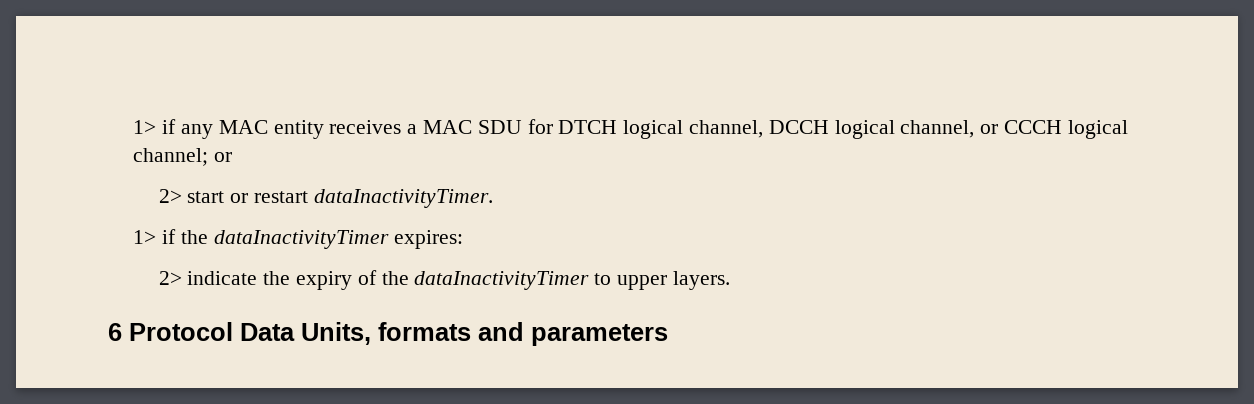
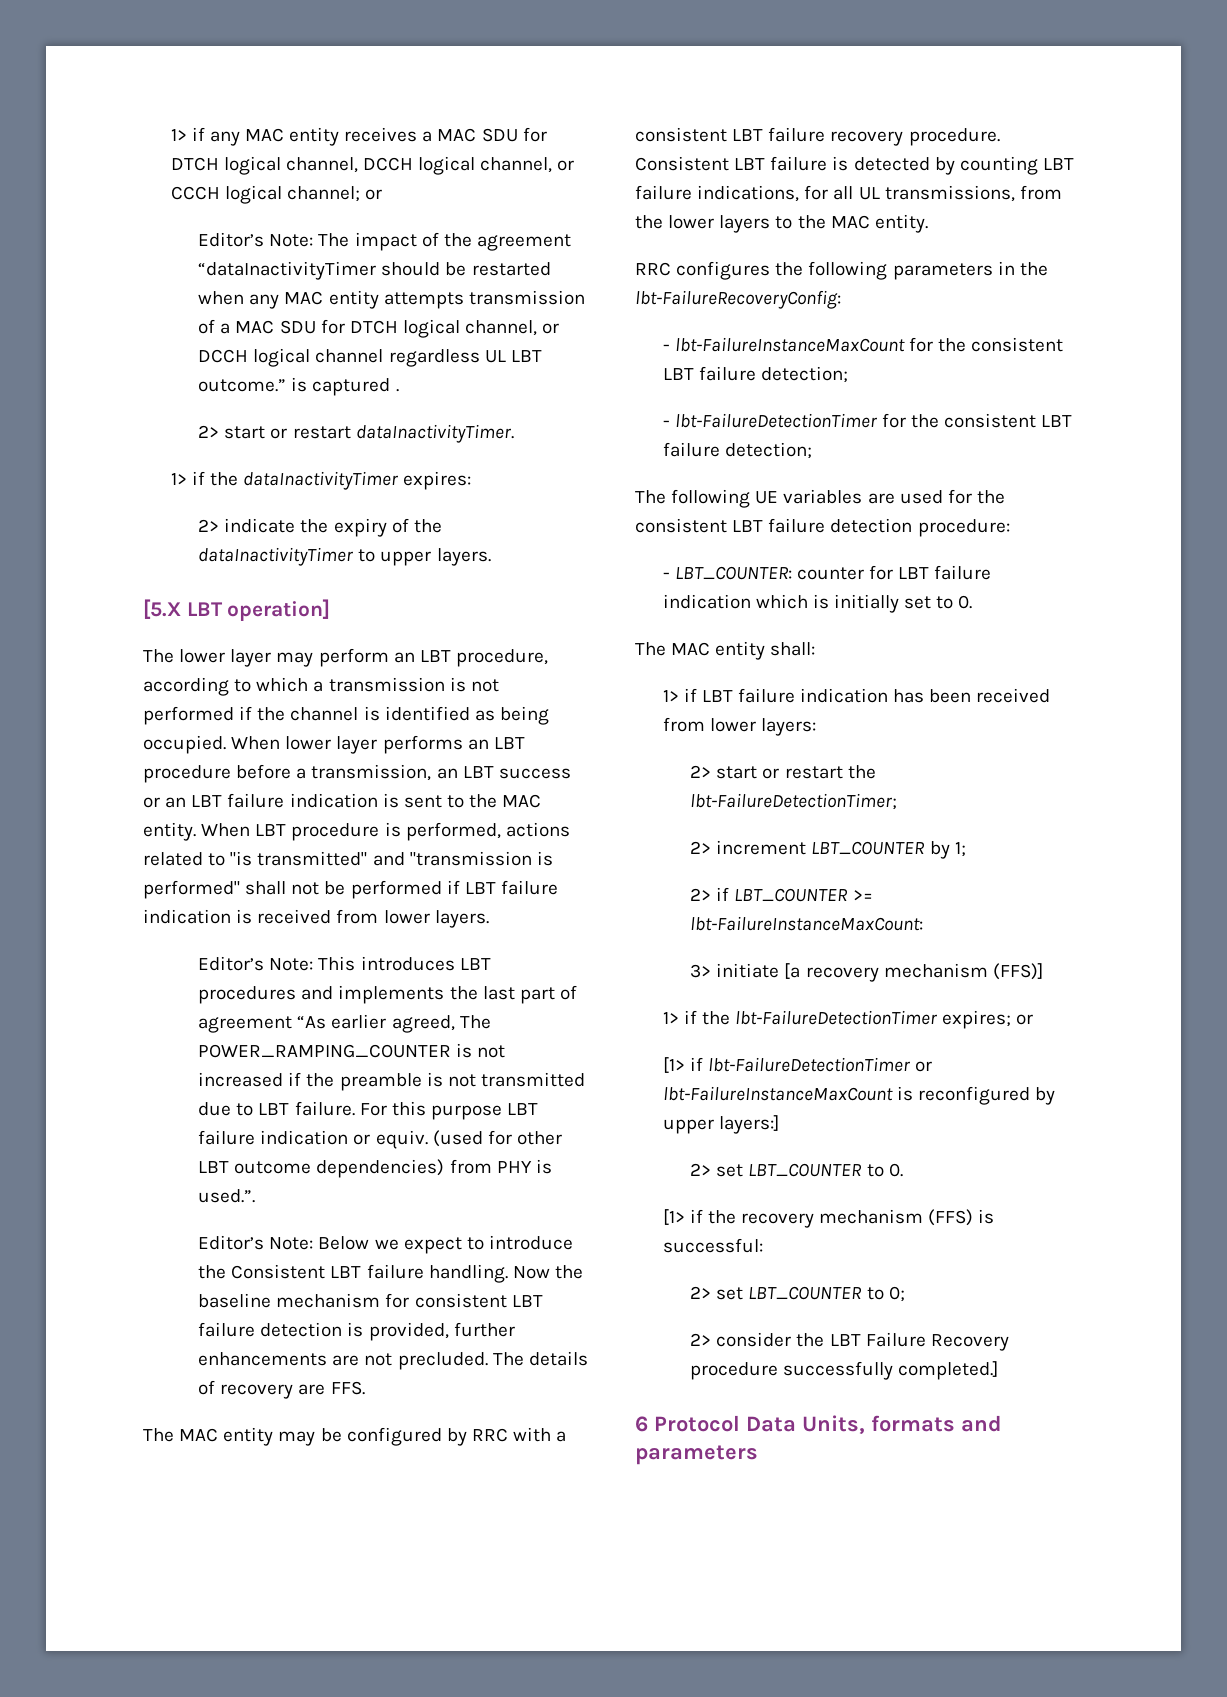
(233, 157) none -> [198,232,571,251] [198,261,551,280] [198,290,585,309] [198,319,560,338] [198,348,542,367] [198,377,399,396] // Editor’s Note: The impact of the agreement “dataInactivityTimer should be restarted when any MAC entity attempts transmission of a MAC SDU for DTCH logical channel, or DCCH logical channel regardless UL LBT outcome.” is captured .
(730, 280) none -> [143,599,331,621] [143,648,548,667] [143,677,499,696] [143,706,549,725] [143,735,525,754] [143,764,571,783] [143,793,542,808] [143,822,570,841] [143,851,553,866] [143,880,558,899] [143,909,489,928] [198,956,491,971] [198,985,577,1004] [198,1014,491,1033] [198,1043,506,1058] [198,1072,585,1091] [198,1101,539,1120] [198,1130,562,1149] [198,1159,552,1178] [198,1189,256,1203] [198,1235,573,1254] [198,1264,583,1283] [198,1293,543,1308] [198,1322,515,1341] [198,1351,588,1370] [198,1380,365,1399] [143,1427,567,1446] [635,127,1000,146] [635,156,1074,175] [635,185,1062,202] [635,214,928,233] [635,261,1048,280] [635,290,841,309] [662,337,1064,352] [662,366,848,383] [662,413,1073,428] [662,442,812,459] [635,489,1005,508] [635,518,1010,537] [662,565,992,580] [662,594,973,613] [635,641,816,660] [662,688,1051,703] [662,717,816,736] [690,765,876,779] [690,793,898,810] [690,840,966,859] [690,887,873,902] [690,916,924,931] [690,963,1043,982] [662,1010,1034,1029] [662,1057,932,1073] [662,1086,1055,1105] [662,1115,779,1134] [690,1163,903,1177] [662,1209,995,1228] [662,1238,763,1253] [690,1286,905,1302] [690,1332,1009,1351] [690,1361,999,1380] // [5.X LBT operation] // The lower layer may perform an LBT procedure, according to which a transmission is not performed if the channel is identified as being occupied. When lower layer performs an LBT procedure before a transmission, an LBT success or an LBT failure indication is sent to the MAC entity. When LBT procedure is performed, actions related to "is transmitted" and "transmission is performed" shall not be performed if LBT failure indication is received from lower layers. // Editor’s Note: This introduces LBT procedures and implements the last part of agreement “As earlier agreed, The POWER_RAMPING_COUNTER is not increased if the preamble is not transmitted due to LBT failure. For this purpose LBT failure indication or equiv. (used for other LBT outcome dependencies) from PHY is used.”. // Editor’s Note: Below we expect to introduce the Consistent LBT failure handling. Now the baseline mechanism for consistent LBT failure detection is provided, further enhancements are not precluded. The details of recovery are FFS. // The MAC entity may be configured by RRC with a consistent LBT failure recovery procedure. Consistent LBT failure is detected by counting LBT failure indications, for all UL transmissions, from the lower layers to the MAC entity. // RRC configures the following parameters in the lbt-FailureRecoveryConfig: // - lbt-FailureInstanceMaxCount for the consistent LBT failure detection; // - lbt-FailureDetectionTimer for the consistent LBT failure detection; // The following UE variables are used for the consistent LBT failure detection procedure: // - LBT_COUNTER: counter for LBT failure indication which is initially set to 0. // The MAC entity shall: // 1> if LBT failure indication has been received from lower layers: // 2> start or restart the lbt-FailureDetectionTimer; // 2> increment LBT_COUNTER by 1; // 2> if LBT_COUNTER >= lbt-FailureInstanceMaxCount: // 3> initiate [a recovery mechanism (FFS)] // 1> if the lbt-FailureDetectionTimer expires; or // [1> if lbt-FailureDetectionTimer or lbt-FailureInstanceMaxCount is reconfigured by upper layers:] // 2> set LBT_COUNTER to 0. // [1> if the recovery mechanism (FFS) is successful: // 2> set LBT_COUNTER to 0; // 2> consider the LBT Failure Recovery procedure successfully completed.]

